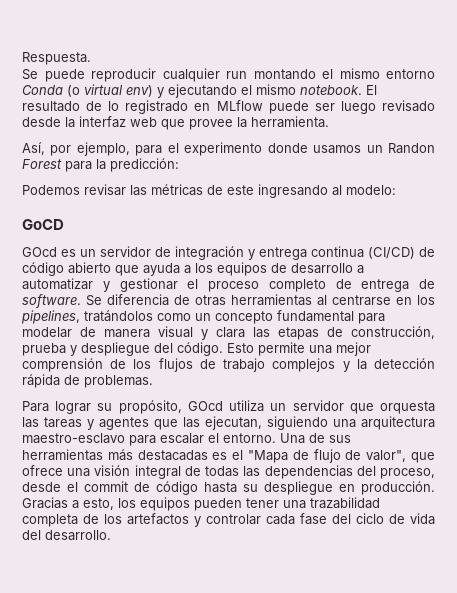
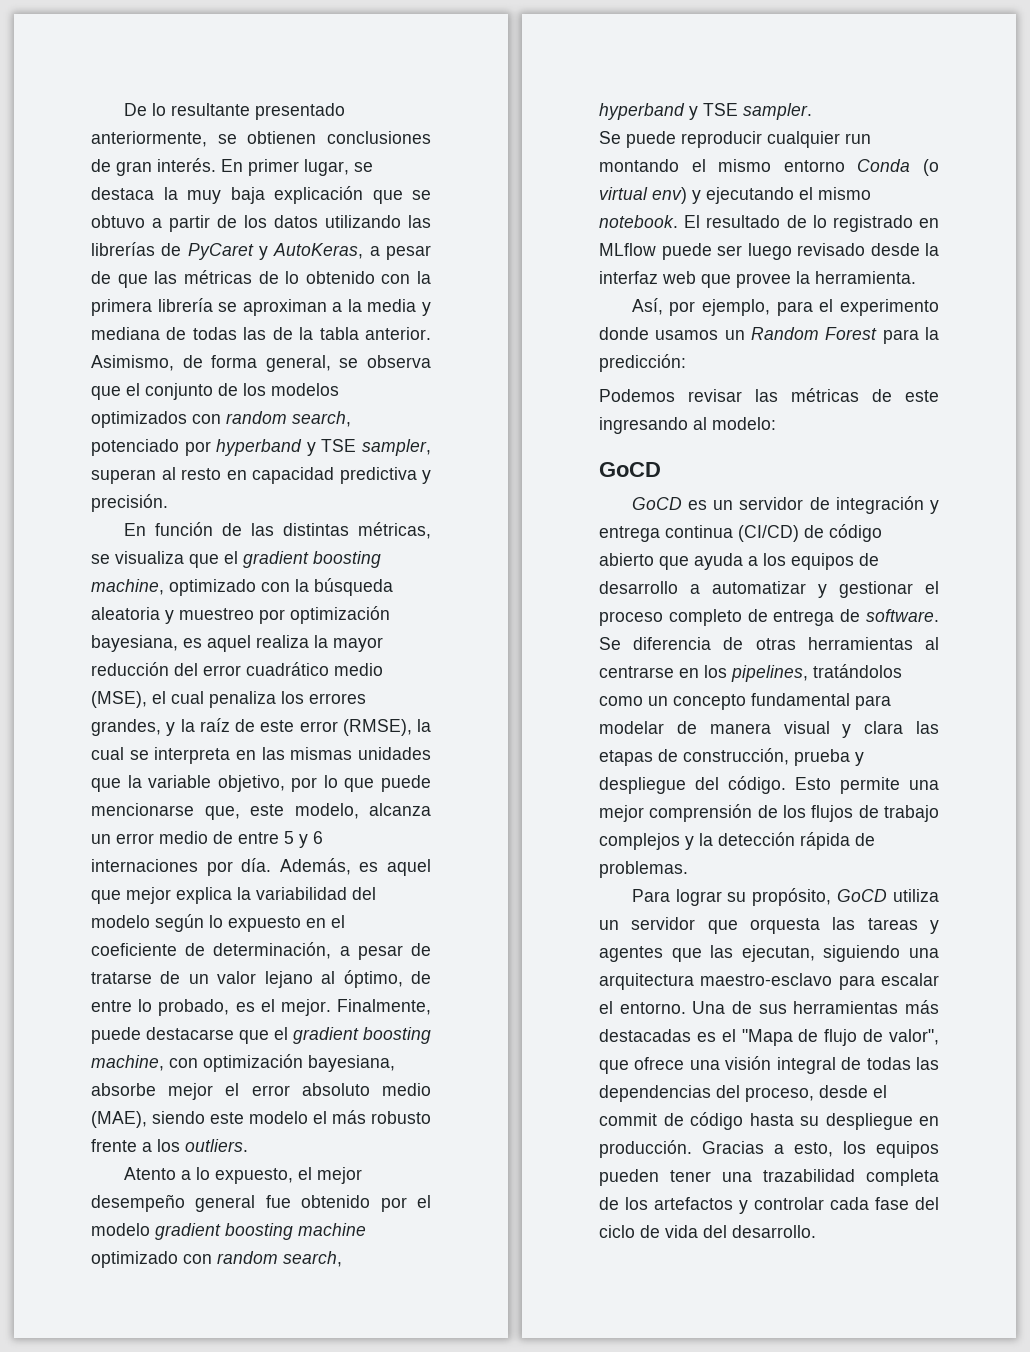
[22,52,91,65] Respuesta. -> [123,103,345,120] [91,131,431,147] [91,158,373,176] [91,186,431,204] [91,215,431,232] [91,242,431,260] [91,270,431,288] [91,298,431,316] [91,327,431,340] [91,355,431,372] [91,383,339,400] [91,411,351,428] [91,439,431,456] [91,467,431,484] [91,494,168,512] [123,522,431,539] [91,551,381,568] [91,578,393,596] [91,606,390,624] [91,635,383,652] [91,662,383,676] [91,691,366,708] [91,718,431,736] [91,747,431,764] [91,775,431,792] [91,803,431,820] [91,831,323,848] [91,858,431,876] [91,887,376,904] [91,914,345,932] [91,942,431,960] [91,970,431,988] [91,999,431,1016] [91,1027,431,1044] [91,1054,395,1072] [91,1083,431,1100] [91,1110,431,1128] [91,1139,248,1152] [123,1167,362,1184] [91,1194,431,1212] [91,1223,366,1240] [91,1251,342,1268] [599,103,812,120] De lo resultante presentado anteriormente, se obtienen conclusiones de gran interés. En primer lugar, se destaca la muy baja explicación que se obtuvo a partir de los datos utilizando las librerías de PyCaret y AutoKeras, a pesar de que las métricas de lo obtenido con la primera librería se aproximan a la media y mediana de todas las de la tabla anterior. Asimismo, de forma general, se observa que el conjunto de los modelos optimizados con random search, potenciado por hyperband y TSE sampler, superan al resto en capacidad predictiva y precisión. // En función de las distintas métricas, se visualiza que el gradient boosting machine, optimizado con la búsqueda aleatoria y muestreo por optimización bayesiana, es aquel realiza la mayor reducción del error cuadrático medio (MSE), el cual penaliza los errores grandes, y la raíz de este error (RMSE), la cual se interpreta en las mismas unidades que la variable objetivo, por lo que puede mencionarse que, este modelo, alcanza un error medio de entre 5 y 6 internaciones por día. Además, es aquel que mejor explica la variabilidad del modelo según lo expuesto en el coeficiente de determinación, a pesar de tratarse de un valor lejano al óptimo, de entre lo probado, es el mejor. Finalmente, puede destacarse que el gradient boosting machine, con optimización bayesiana, absorbe mejor el error absoluto medio (MAE), siendo este modelo el más robusto frente a los outliers. // Atento a lo expuesto, el mejor desempeño general fue obtenido por el modelo gradient boosting machine optimizado con random search, hyperband y TSE sampler.
[388,143,436,154] Randon -> [751,327,819,340] Random
[22,247,57,257] GOcd -> [631,497,682,510] GoCD
[187,401,223,411] GOcd -> [837,889,888,902] GoCD

